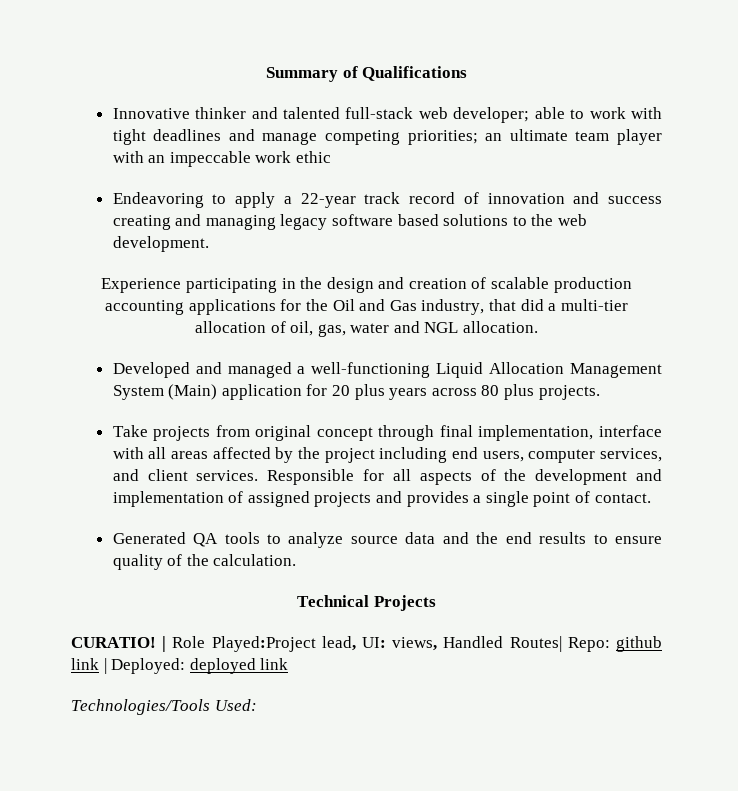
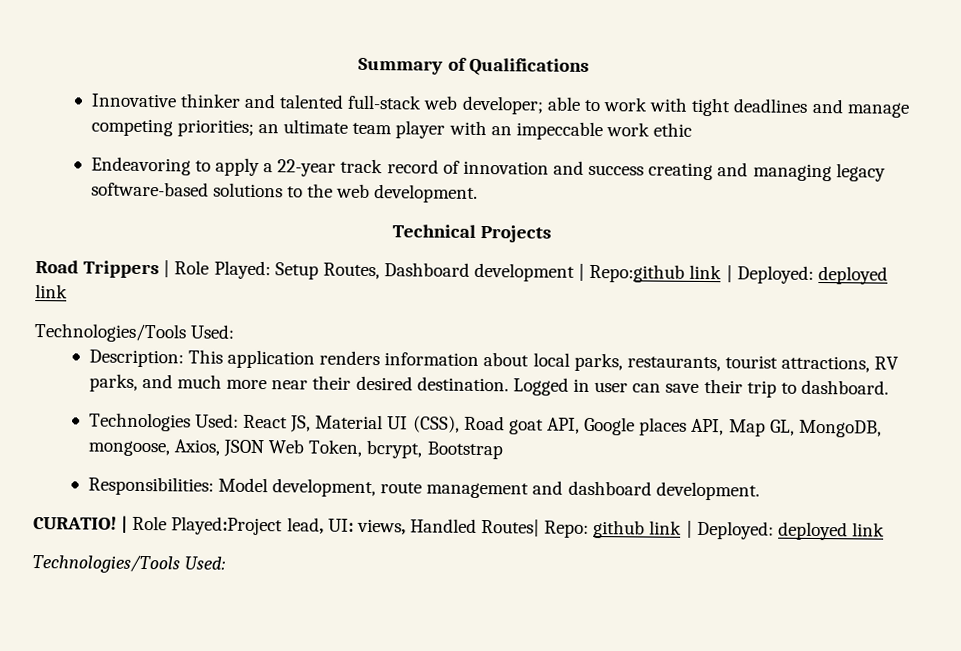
[332,214,439,226] software based -> [90,181,209,197] software-based
[101,277,632,293] [105,299,628,315] [194,321,539,337] [112,362,662,378] [112,384,600,400] [112,425,662,441] [112,447,662,463] [112,469,662,485] [112,491,651,507] [112,532,662,548] [112,554,297,570] [297,595,436,611] Experience participating in the design and creation of scalable production accounting applications for the Oil and Gas industry, that did a multi-tier allocation of oil, gas, water and NGL allocation. // Developed and managed a well-functioning Liquid Allocation Management System (Main) application for 20 plus years across 80 plus projects. // Take projects from original concept through final implementation, interface with all areas affected by the project including end users, computer services, and client services. Responsible for all aspects of the development and implementation of assigned projects and provides a single point of contact. // Generated QA tools to analyze source data and the end results to ensure quality of the calculation. // Technical Projects -> [391,224,552,243] [35,260,888,285] [35,284,68,299] [34,323,235,343] [88,349,900,373] [88,373,889,398] [88,412,882,438] [87,439,503,460] [87,476,760,501] Technical Projects // Road Trippers | Role Played: Setup Routes, Dashboard development | Repo:github link | Deployed: deployed link // Technologies/Tools Used: // Description: This application renders information about local parks, restaurants, tourist attractions, RV parks, and much more near their desired destination. Logged in user can save their trip to dashboard. // Technologies Used: React JS, Material UI (CSS), Road goat API, Google places API, Map GL, MongoDB, mongoose, Axios, JSON Web Token, bcrypt, Bootstrap // Responsibilities: Model development, route management and dashboard development.

